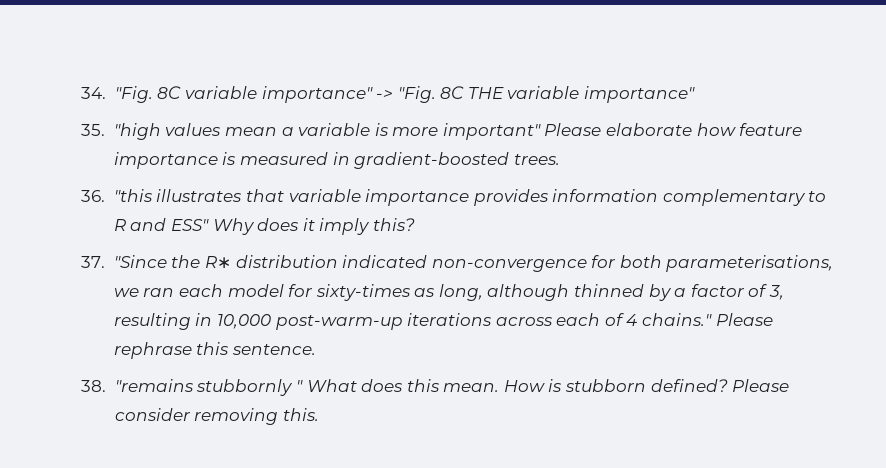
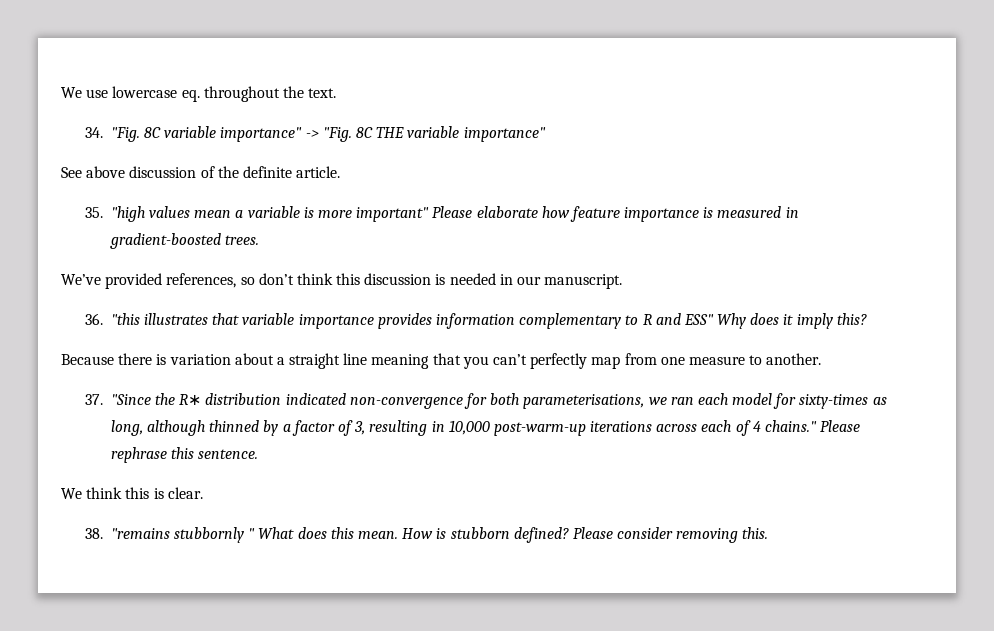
(81, 93) none -> [61,86,337,102] We use lowercase eq. throughout the text. //
(696, 94) none -> [61,166,341,178] // See above discussion of the definite article.
(560, 159) none -> [61,273,623,289] // We’ve provided references, so don’t think this discussion is needed in our manuscript.
(415, 224) none -> [61,353,822,369] // Because there is variation about a straight line meaning that you can’t perfectly map from one measure to another.
(316, 349) none -> [61,487,203,499] // We think this is clear.

